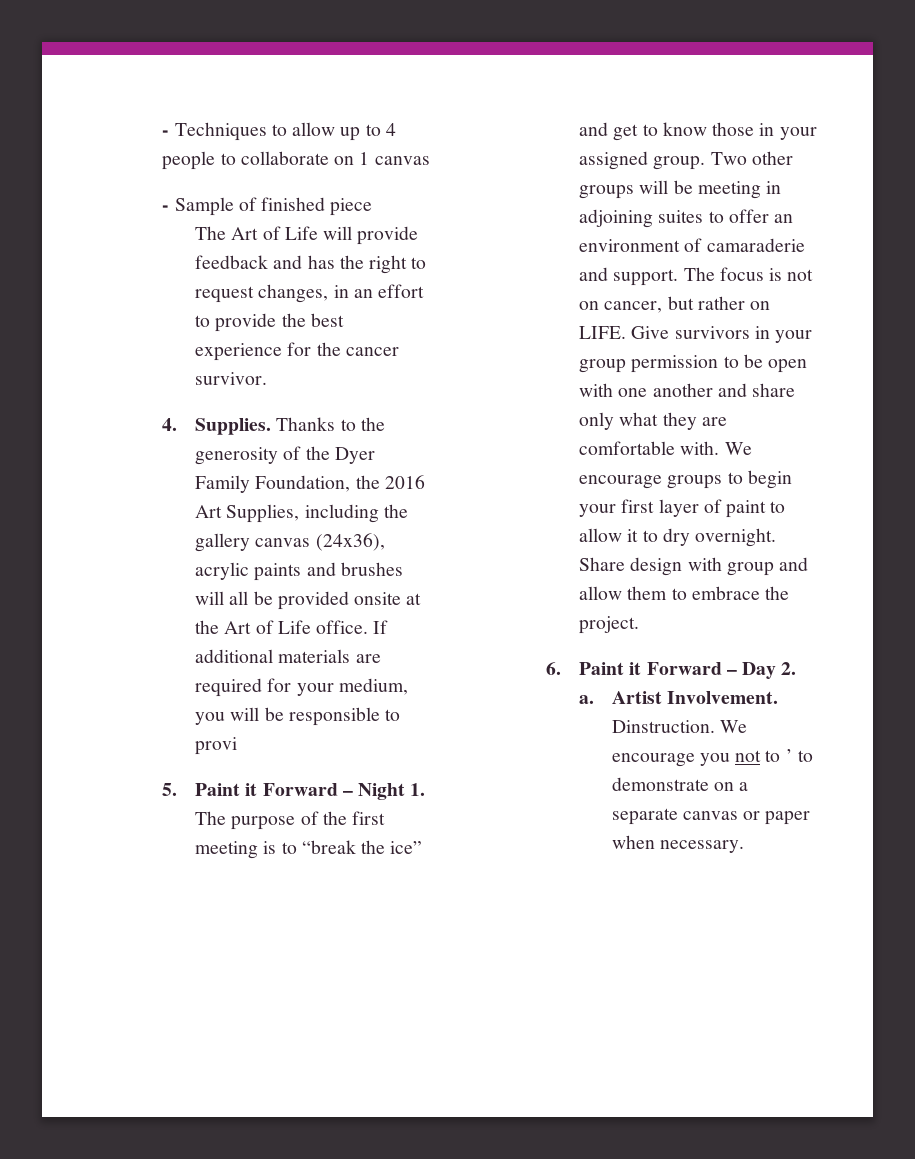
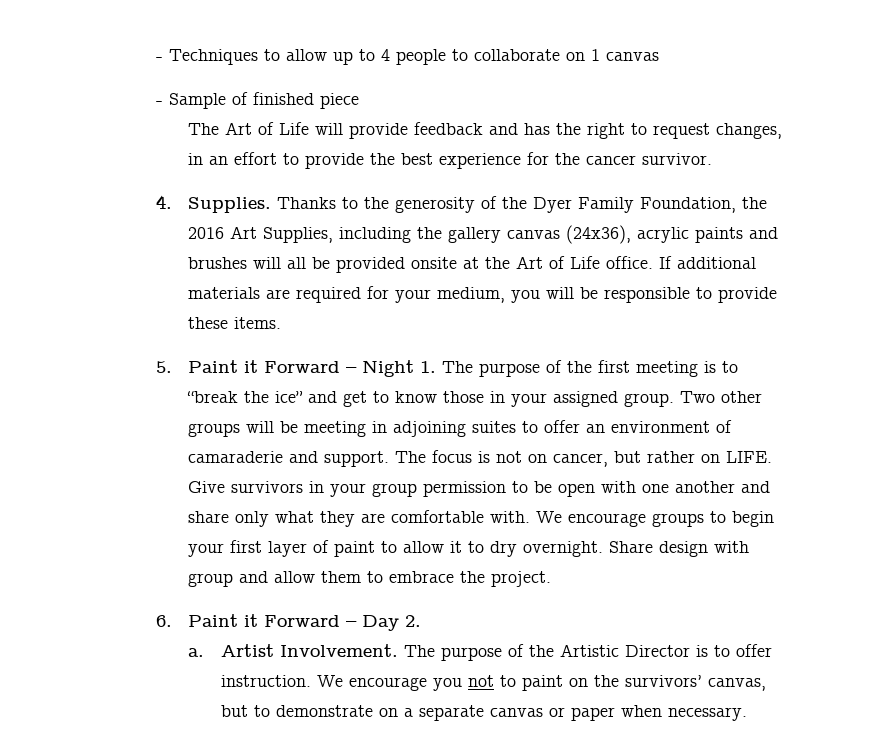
[195,737,238,755] provi -> [718,287,778,303] [188,317,282,329] provide these items.
[611,720,715,733] Dinstruction. -> [403,644,772,661] [220,675,311,687] The purpose of the Artistic Director is to offer instruction.
[785,749,793,762] ’ -> [521,675,766,691] [220,705,248,717] paint on the survivors’ canvas, but

